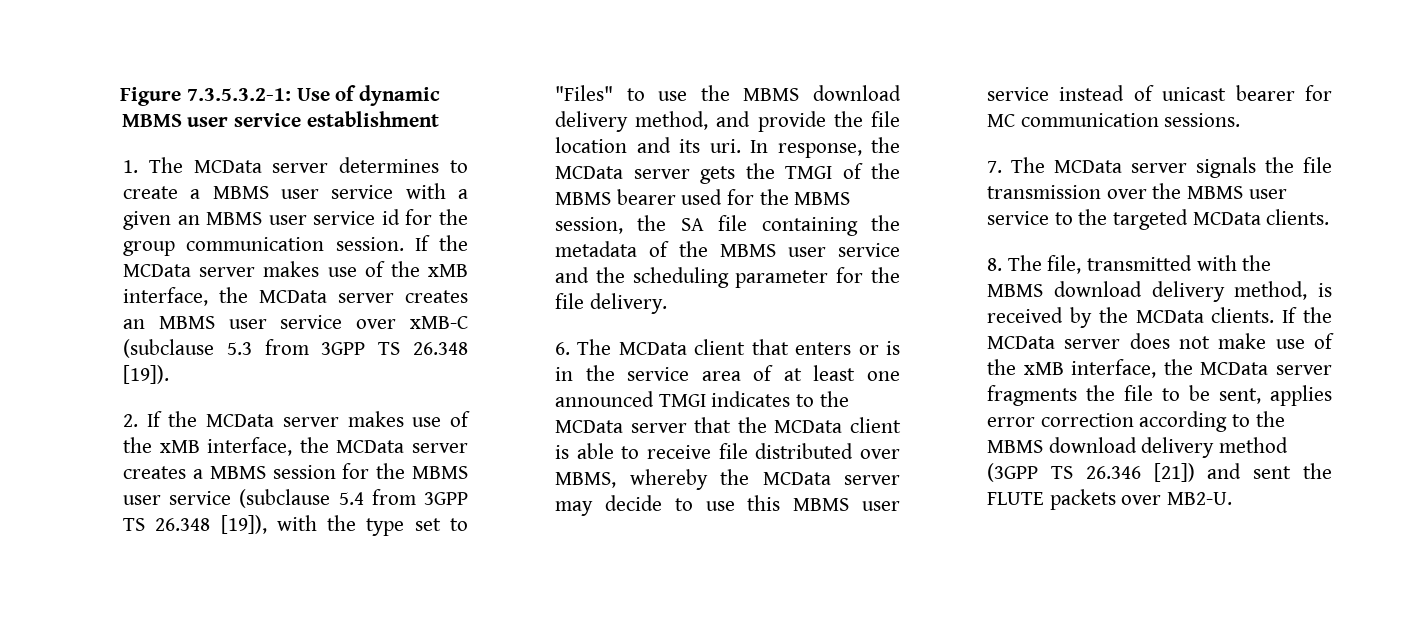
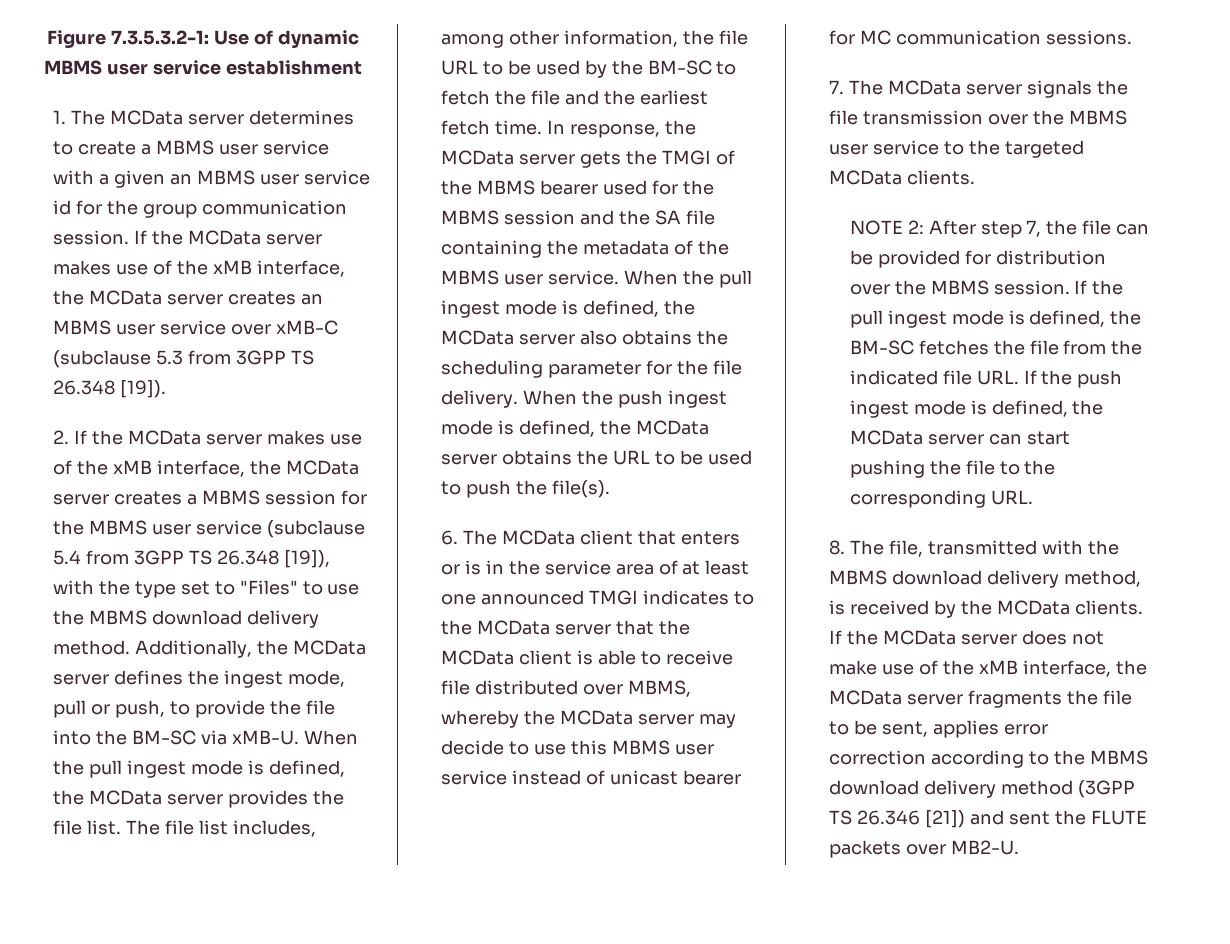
[635,111,900,132] [555,137,741,153] method, and provide the file location and its uri. -> [53,640,367,658] [53,670,345,688] [53,700,335,718] [53,730,358,745] [53,760,345,778] [53,790,344,808] [53,820,316,837] [441,30,748,48] [441,60,737,78] [441,90,708,105] [441,120,543,135] method. Additionally, the MCData server defines the ingest mode, pull or push, to provide the file into the BM-SC via xMB-U. When the pull ingest mode is defined, the MCData server provides the file list. The file list includes, among other information, the file URL to be used by the BM-SC to fetch the file and the earliest fetch time.
[555,217,624,234] session, -> [504,210,615,225] session and
[838,243,900,257] [555,267,590,283] service and -> [548,270,752,288] [441,300,695,318] [441,330,693,345] service. When the pull ingest mode is defined, the MCData server also obtains
(667, 303) none -> [523,390,727,408] [441,420,709,437] [441,450,752,465] [441,480,611,498] When the push ingest mode is defined, the MCData server obtains the URL to be used to push the file(s).
(1330, 217) none -> [849,220,1149,238] [849,250,1106,268] [849,280,1124,295] [849,310,1142,328] [849,340,1143,355] [849,370,1123,388] [849,400,1104,418] [849,430,1070,445] [849,460,1056,478] [849,490,1033,508] // NOTE 2: After step 7, the file can be provided for distribution over the MBMS session. If the pull ingest mode is defined, the BM-SC fetches the file from the indicated file URL. If the push ingest mode is defined, the MCData server can start pushing the file to the corresponding URL.

